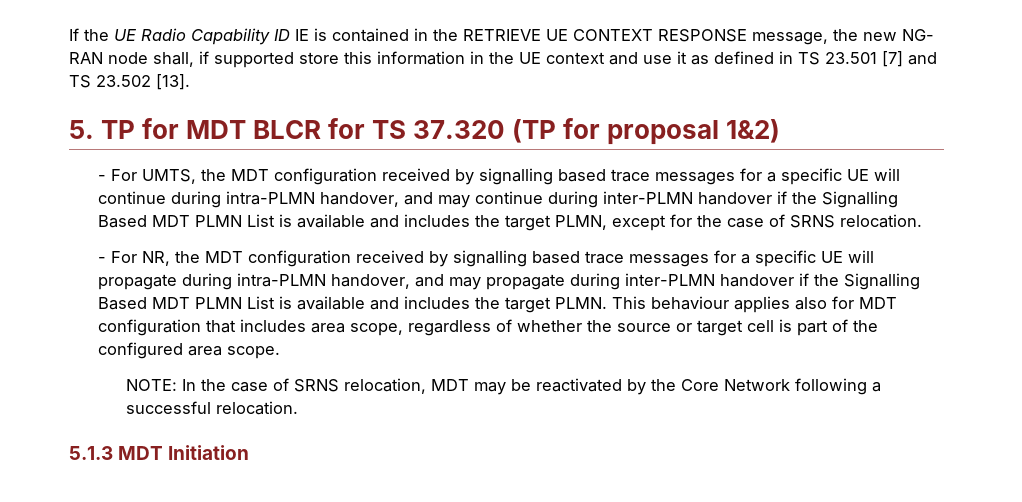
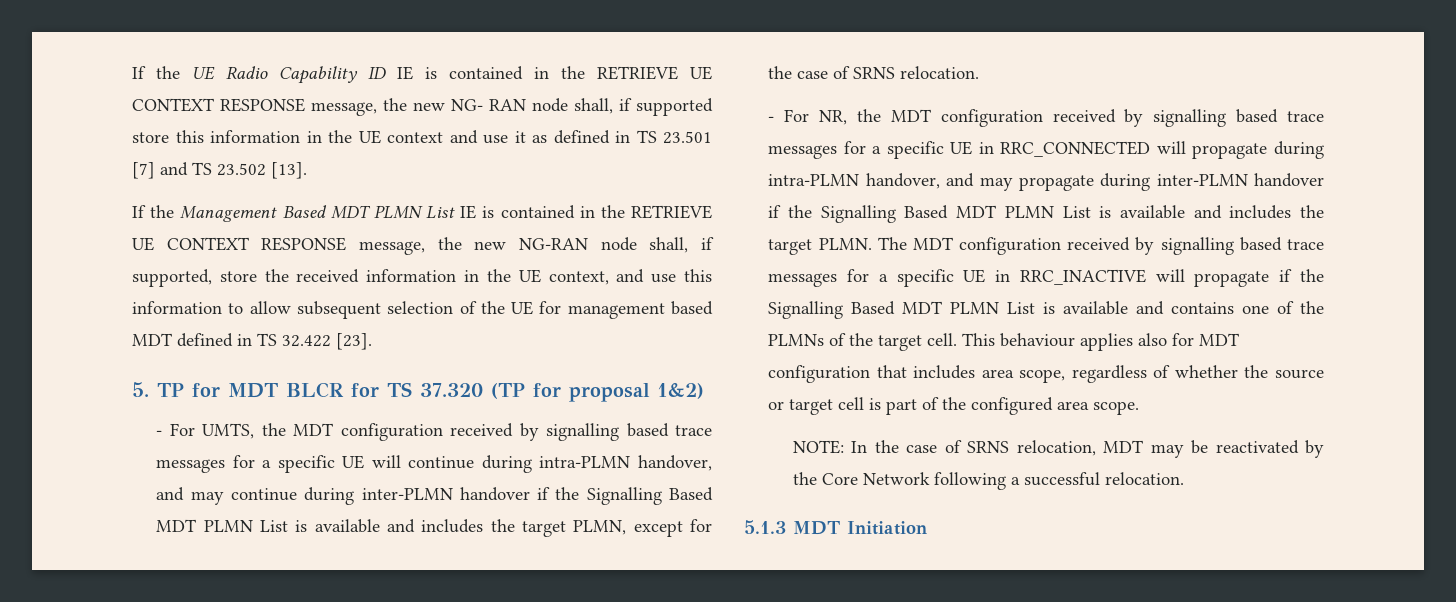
(190, 82) none -> [132,205,713,222] [132,237,714,255] [132,269,712,287] [132,301,713,319] [132,333,372,350] // If the Management Based MDT PLMN List IE is contained in the RETRIEVE UE CONTEXT RESPONSE message, the new NG-RAN node shall, if supported, store the received information in the UE context, and use this information to allow subsequent selection of the UE for management based MDT defined in TS 32.422 [23].
(843, 257) none -> [978,141,1151,157] in RRC_CONNECTED
(607, 303) none -> [877,237,1324,255] [768,269,1324,287] [768,301,1324,319] [768,333,958,351] The MDT configuration received by signalling based trace messages for a specific UE in RRC_INACTIVE will propagate if the Signalling Based MDT PLMN List is available and contains one of the PLMNs of the target cell.

